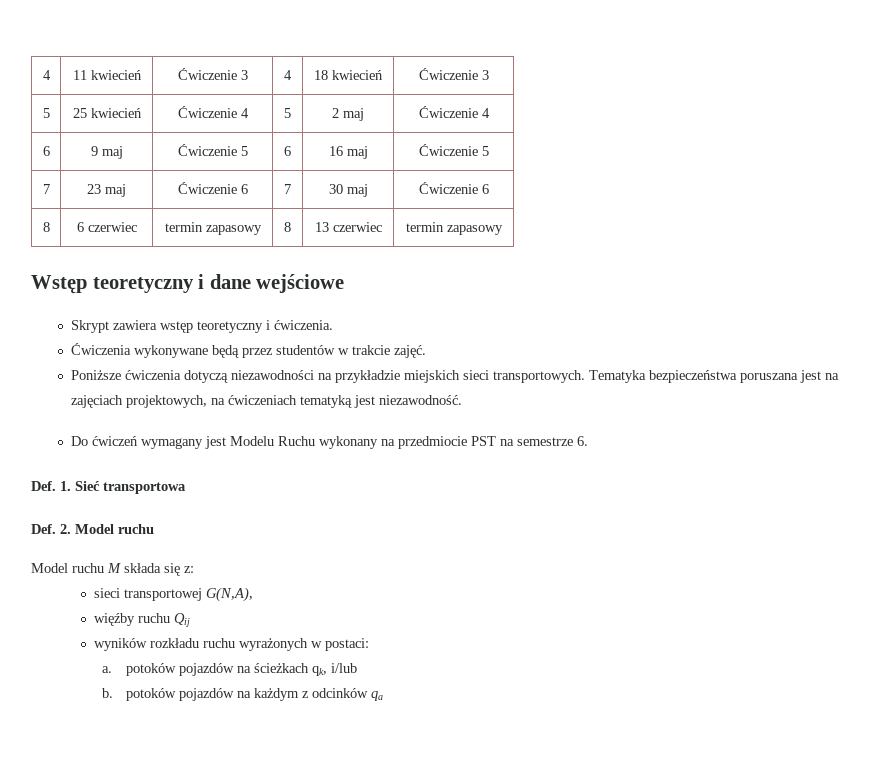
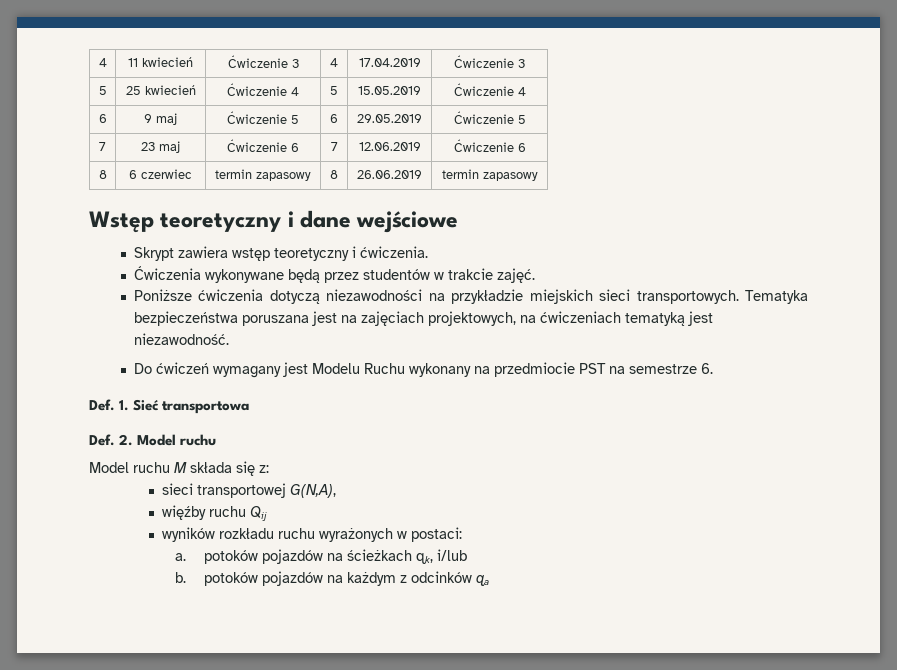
[314,70,383,80] 18 kwiecień -> [358,58,421,67] 17.04.2019
[332,108,364,121] 2 maj -> [358,86,421,95] 15.05.2019
[328,146,368,159] 16 maj -> [357,114,422,123] 29.05.2019
[328,184,368,197] 30 maj -> [358,142,421,151] 12.06.2019
[314,222,382,232] 13 czerwiec -> [357,170,422,179] 26.06.2019

